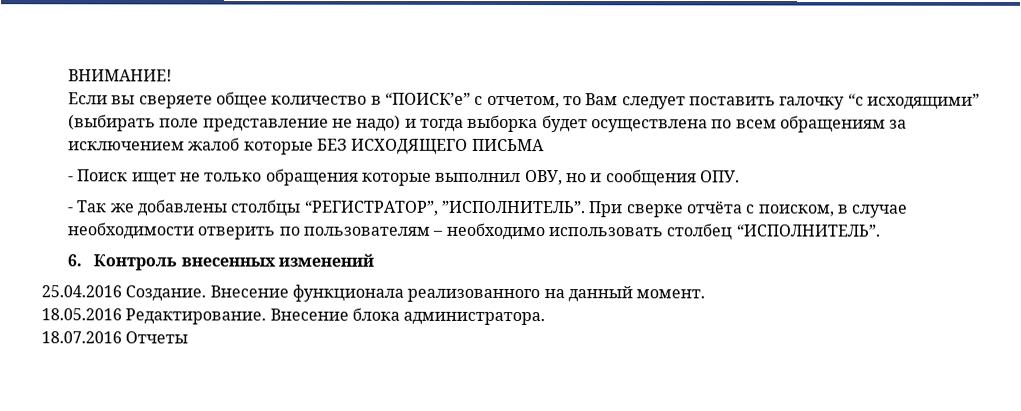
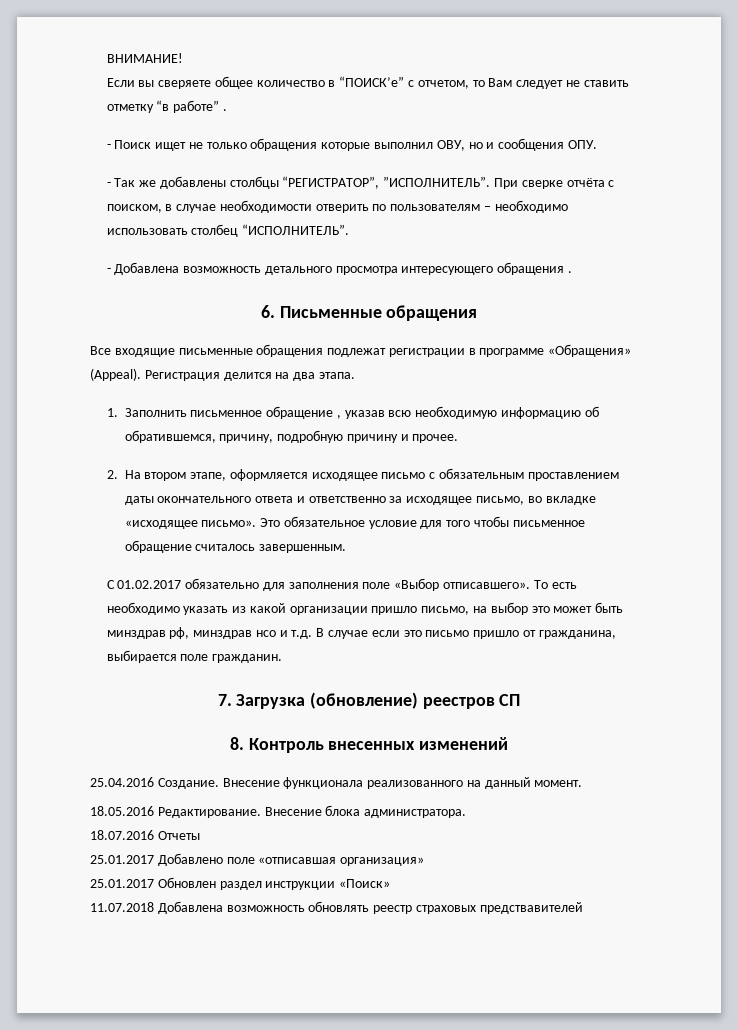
[688,93,980,110] [68,114,908,133] [68,137,545,155] поставить галочку “с исходящими” (выбирать поле представление не надо) и тогда выборка будет осуществлена по всем обращениям за исключением жалоб которые БЕЗ ИСХОДЯЩЕГО ПИСЬМА -> [565,80,629,87] [106,100,227,113] не ставить отметку “в работе” .
[67,254,83,267] 6. -> [106,262,573,275] [260,305,478,321] [90,344,632,357] [90,368,355,381] [106,406,599,419] [124,430,459,443] [106,468,619,481] [124,496,596,505] [124,516,585,529] [124,540,347,553] [106,578,577,591] [106,602,624,615] [106,627,616,639] [106,650,283,663] [217,692,521,709] [229,737,244,750] - Добавлена возможность детального просмотра интересующего обращения . // 6. Письменные обращения // Все входящие письменные обращения подлежат регистрации в программе «Обращения» (Appeal). Регистрация делится на два этапа. // 1. Заполнить письменное обращение , указав всю необходимую информацию об обратившемся, причину, подробную причину и прочее. // 2. На втором этапе, оформляется исходящее письмо с обязательным проставлением даты окончательного ответа и ответственно за исходящее письмо, во вкладке «исходящее письмо». Это обязательное условие для того чтобы письменное обращение считалось завершенным. // С 01.02.2017 обязательно для заполнения поле «Выбор отписавшего». То есть необходимо указать из какой организации пришло письмо, на выбор это может быть минздрав рф, минздрав нсо и т.д. В случае если это письмо пришло от гражданина, выбирается поле гражданин. // 7. Загрузка (обновление) реестров СП // 8.
(189, 337) none -> [90,853,425,866] [90,877,391,890] [90,901,583,914] // 25.01.2017 Добавлено поле «отписавшая организация» // 25.01.2017 Обновлен раздел инструкции «Поиск» // 11.07.2018 Добавлена возможность обновлять реестр страховых предствавителей

